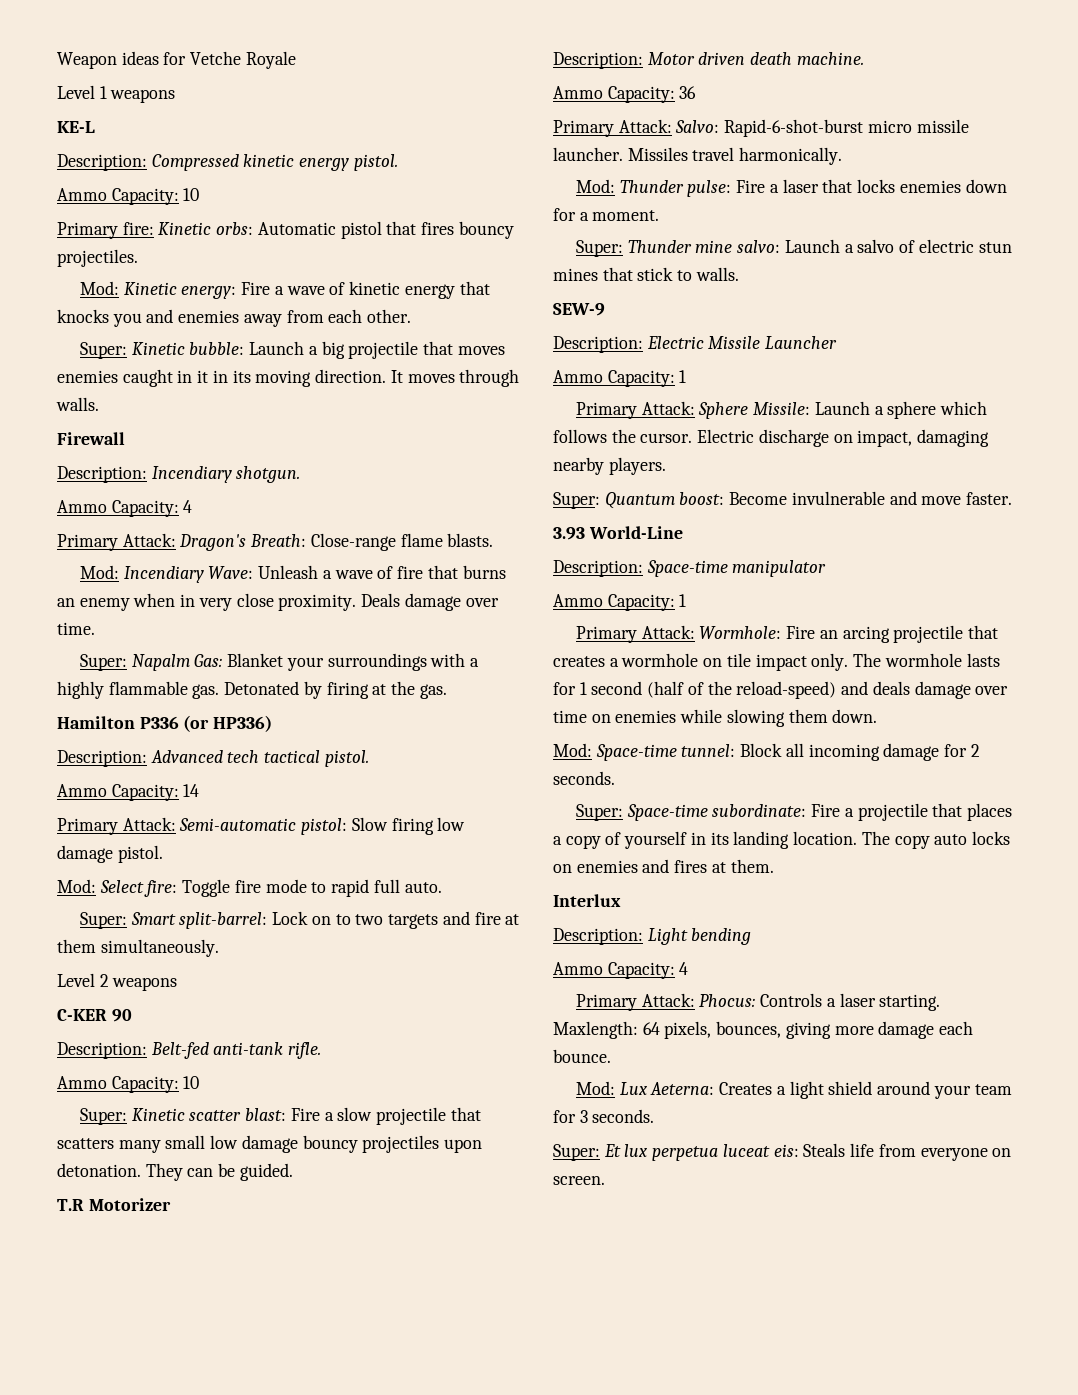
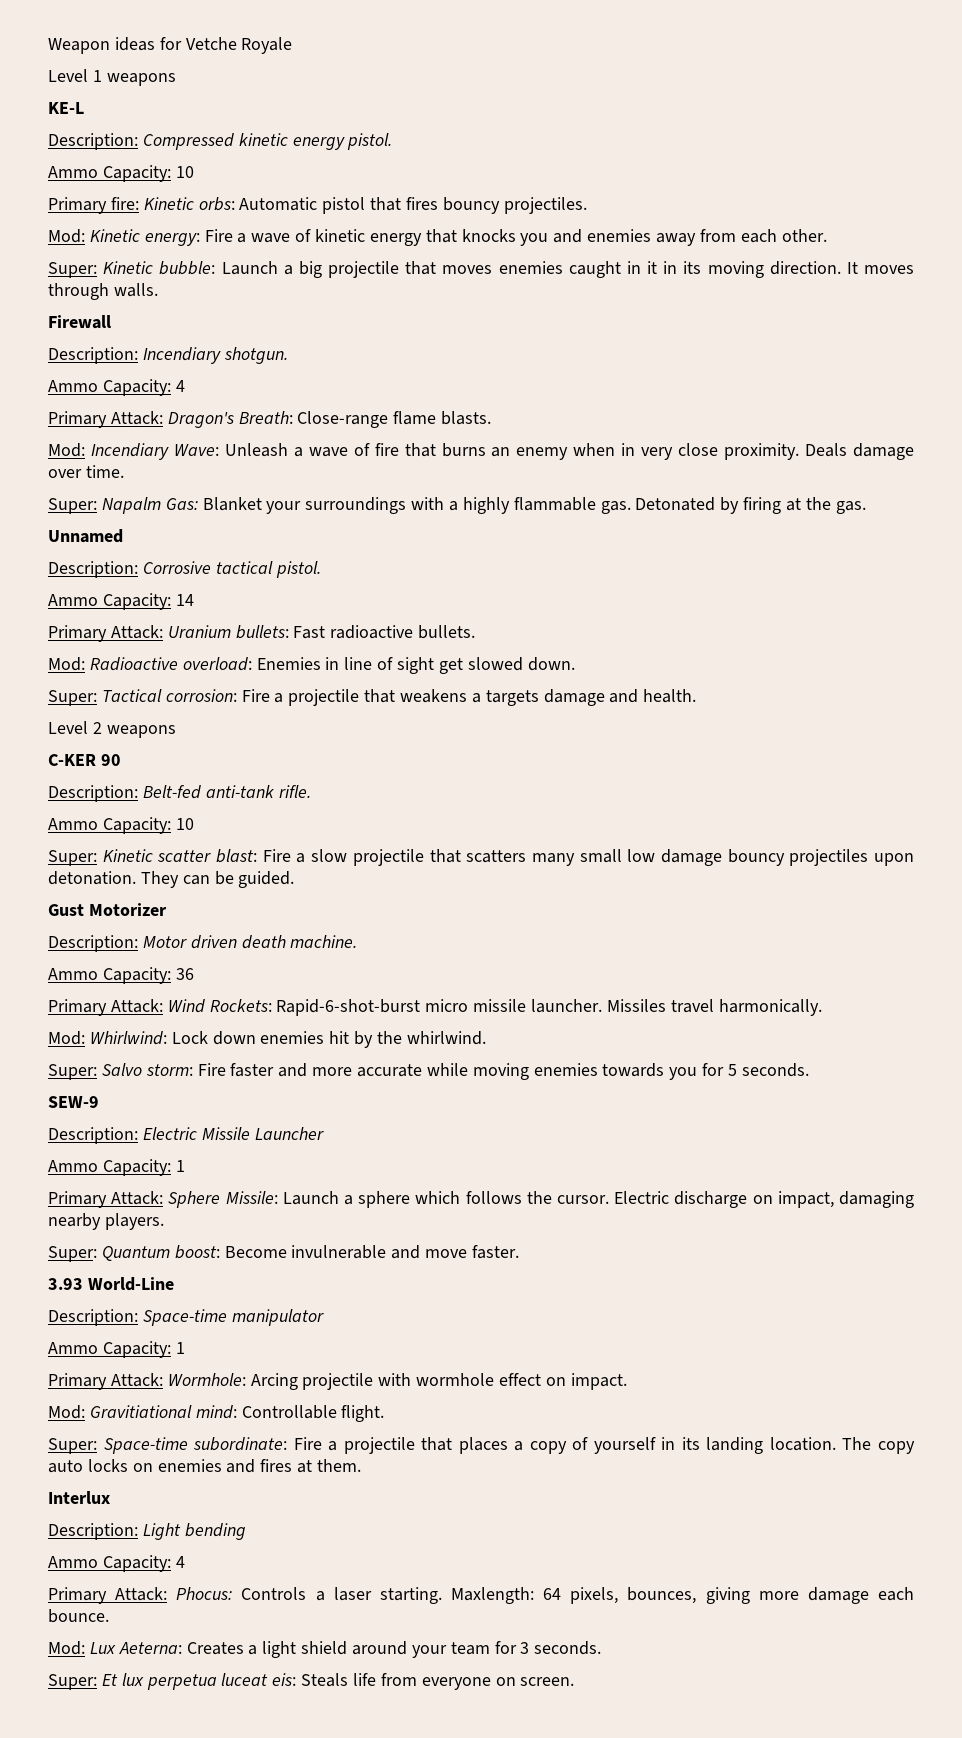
[57,715,273,732] [57,750,260,767] Hamilton P336 (or HP336) // Description: Advanced tech -> [48,529,123,543] [48,561,211,578] Unnamed // Description: Corrosive
[179,817,466,835] [57,845,163,863] [57,879,442,897] [80,911,520,929] [57,939,219,957] Semi-automatic pistol: Slow firing low damage pistol. // Mod: Select fire: Toggle fire mode to rapid full auto. // Super: Smart split-barrel: Lock on to two targets and fire at them simultaneously. -> [167,625,476,639] [48,657,575,674] [48,689,697,706] Uranium bullets: Fast radioactive bullets. // Mod: Radioactive overload: Enemies in line of sight get slowed down. // Super: Tactical corrosion: Fire a projectile that weakens a targets damage and health.
[57,1199,84,1211] T.R -> [48,904,84,916] Gust
[675,120,720,133] Salvo: -> [167,999,272,1013] Wind Rockets:
[619,179,1007,197] [553,208,660,221] [576,239,1012,257] [553,267,739,281] Thunder pulse: Fire a laser that locks enemies down for a moment. // Super: Thunder mine salvo: Launch a salvo of electric stun mines that stick to walls. -> [89,1031,486,1048] [48,1063,809,1080] Whirlwind: Lock down enemies hit by the whirlwind. // Super: Salvo storm: Fire faster and more accurate while moving enemies towards you for 5 seconds.
[786,625,999,643] [553,653,1000,671] [553,681,1009,699] [553,709,878,727] [553,743,980,761] [553,771,615,785] Fire an arcing projectile that creates a wormhole on tile impact only. The wormhole lasts for 1 second (half of the reload-speed) and deals damage over time on enemies while slowing them down. // Mod: Space-time tunnel: Block all incoming damage for 2 seconds. -> [250,1373,627,1390] [48,1405,385,1422] Arcing projectile with wormhole effect on impact. // Mod: Gravitiational mind: Controllable flight.

